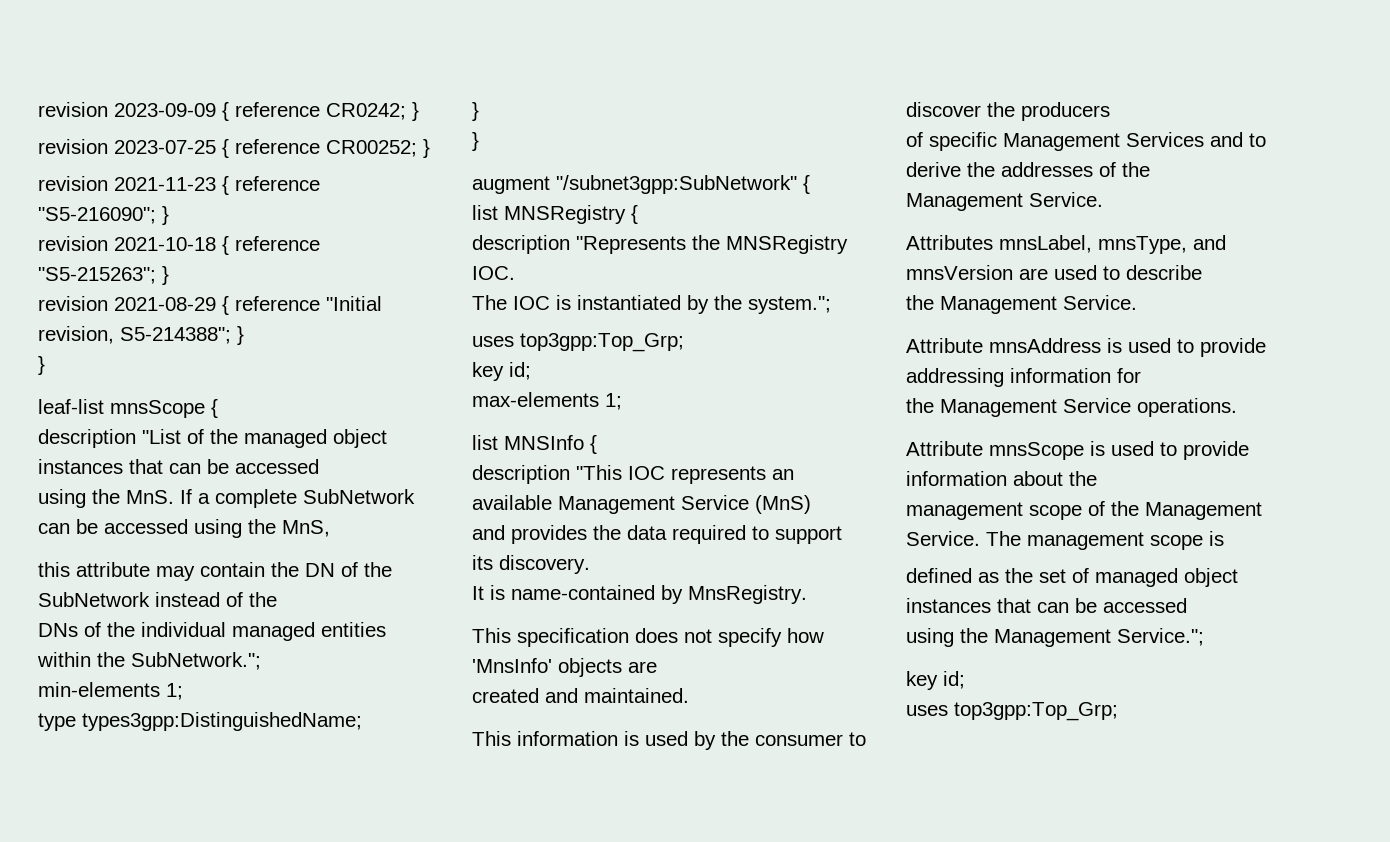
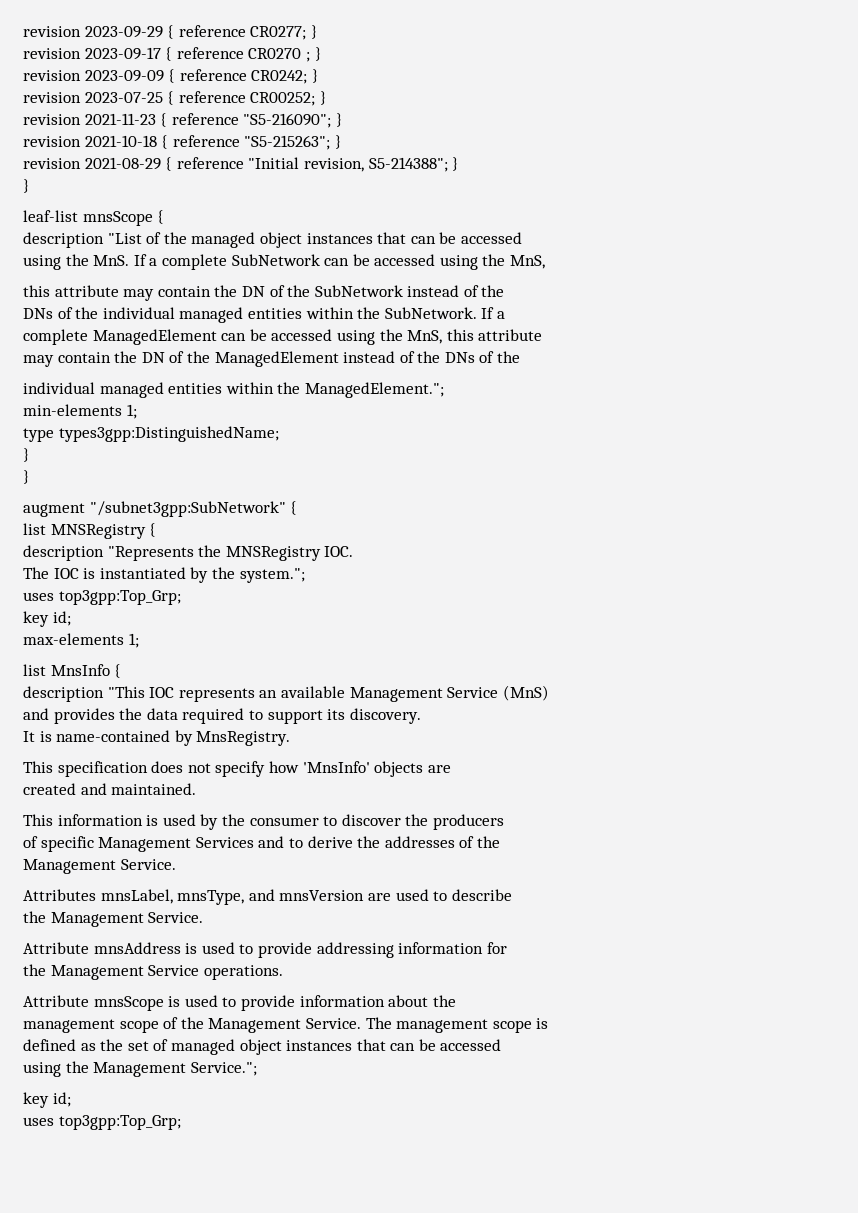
[38,102,108,117] revision -> [23,25,318,40] [23,47,322,62] [23,70,81,81] revision 2023-09-29 { reference CR0277; } // revision 2023-09-17 { reference CR0270 ; } // revision
[131,652,261,670] SubNetwork."; -> [384,307,505,319] [23,329,543,345] [23,351,521,367] [23,382,444,398] SubNetwork. If a // complete ManagedElement can be accessed using the MnS, this attribute // may contain the DN of the ManagedElement instead of the DNs of the // individual managed entities within the ManagedElement.";
[504,435,584,450] MNSInfo -> [50,664,110,676] MnsInfo

